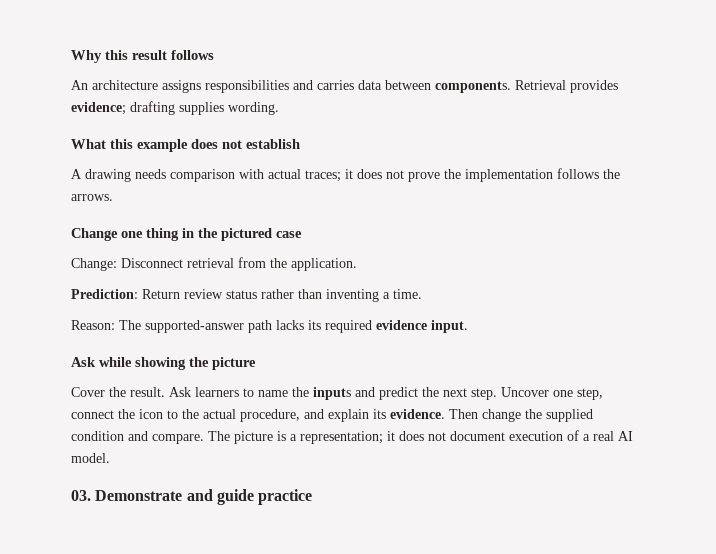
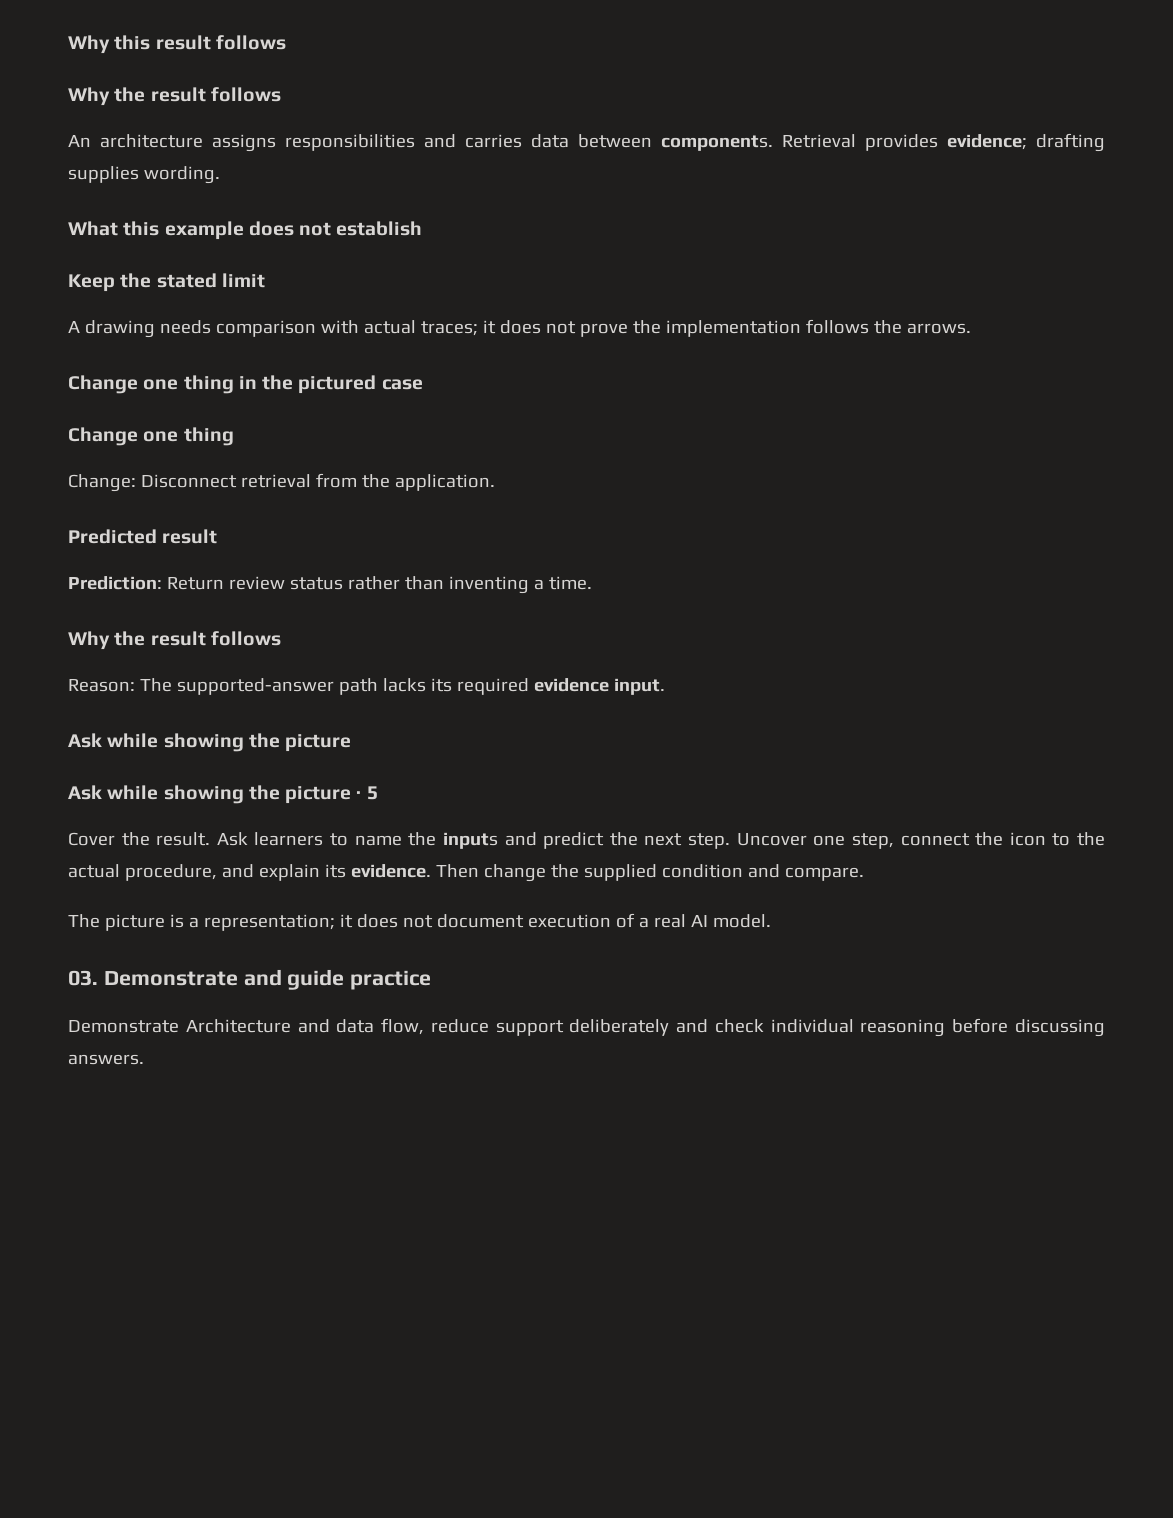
(214, 55) none -> [68,87,281,106] // Why the result follows
(300, 144) none -> [68,273,265,292] // Keep the stated limit
(302, 234) none -> [68,427,234,446] // Change one thing
(357, 264) none -> [68,529,218,544] // Predicted result
(422, 294) none -> [68,631,281,650] // Why the result follows
(256, 363) none -> [68,785,378,804] // Ask while showing the picture · 5
(204, 439) none -> (864, 874) //
(313, 497) none -> [68,1018,1105,1037] [68,1054,144,1065] // Demonstrate Architecture and data flow, reduce support deliberately and check individual reasoning before discussing answers.

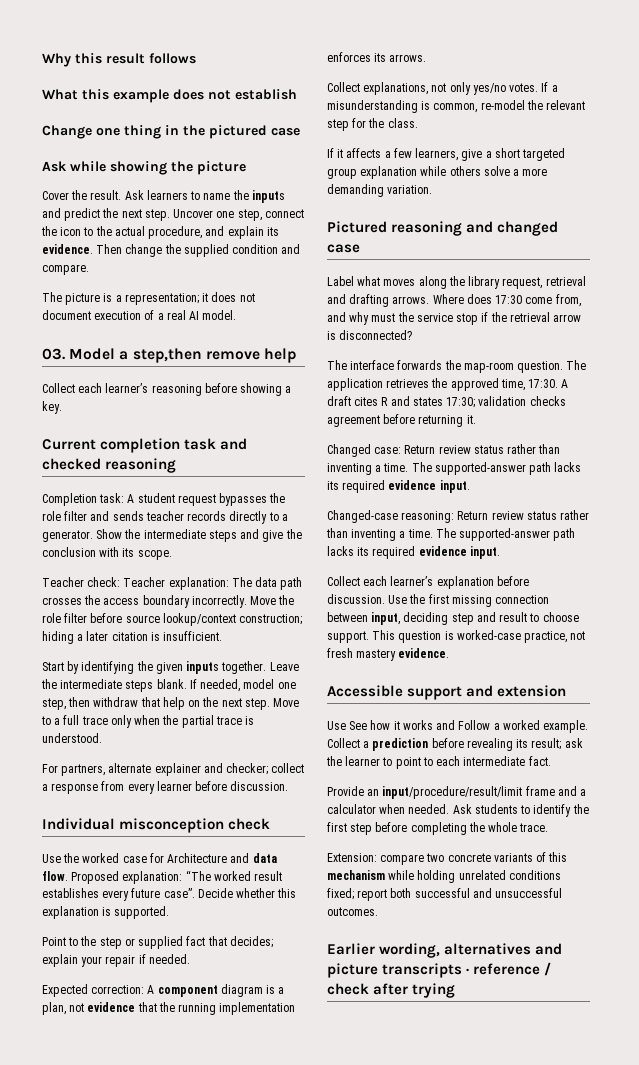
[68,87,281,106] [68,133,1105,152] [68,166,220,184] // Why the result follows // An architecture assigns responsibilities and carries data between components. Retrieval provides evidence; drafting supplies wording. -> (196, 58) none
[68,273,265,292] [68,319,971,338] // Keep the stated limit // A drawing needs comparison with actual traces; it does not prove the implementation follows the arrows. -> (297, 94) none
[68,427,234,446] [68,473,495,492] [68,529,218,544] [68,576,592,594] [68,631,281,650] [68,678,665,695] [68,733,352,752] [68,785,378,804] // Change one thing // Change: Disconnect retrieval from the application. // Predicted result // Prediction: Return review status rather than inventing a time. // Why the result follows // Reason: The supported-answer path lacks its required evidence input. // Ask while showing the picture // Ask while showing the picture · 5 -> [42,161,246,175] // Ask while showing the picture
[103,969,432,990] [68,1018,1105,1037] [68,1054,144,1065] Demonstrate and guide practice // Demonstrate Architecture and data flow, reduce support deliberately and check individual reasoning before discussing answers. -> [69,348,296,363] [42,383,292,396] [42,401,62,414] [42,438,248,453] [42,458,177,473] [42,493,286,506] [42,511,288,524] [42,529,302,542] [42,547,172,560] [42,577,303,590] [42,595,295,608] [42,613,303,626] [42,631,223,644] [42,661,299,674] [41,679,296,692] [42,697,300,710] [41,715,255,728] [42,733,102,743] [42,763,305,776] [42,781,289,794] [42,818,271,833] [42,853,277,863] [42,870,283,884] [42,888,297,901] [42,906,170,919] [42,936,273,949] [42,954,190,967] [42,984,285,997] [42,1002,296,1015] [327,52,427,62] [327,82,558,95] [327,100,586,113] [327,118,418,131] [327,148,566,161] [327,166,548,179] [327,184,433,197] [327,221,559,236] [327,244,360,253] [327,276,586,289] [327,294,581,307] [327,312,582,325] [327,330,413,340] [327,360,587,373] [327,378,569,391] [327,396,566,408] [327,414,476,427] [327,444,561,457] [327,462,582,475] [327,480,470,493] [327,510,590,523] [326,528,576,541] [327,546,500,559] [327,576,529,589] [327,594,550,607] [327,612,579,625] [327,630,586,643] [327,648,450,661] [327,685,567,700] [327,720,589,733] [327,738,583,751] [326,756,551,769] [327,786,587,799] [327,804,589,817] [327,822,549,835] [327,852,568,865] [327,870,561,883] [327,888,563,901] [327,907,378,916] [327,943,563,958] [327,962,552,978] [327,983,456,998] Model a step,then remove help // Collect each learner’s reasoning before showing a key. // Current completion task and checked reasoning // Completion task: A student request bypasses the role filter and sends teacher records directly to a generator. Show the intermediate steps and give the conclusion with its scope. // Teacher check: Teacher explanation: The data path crosses the access boundary incorrectly. Move the role filter before source lookup/context construction; hiding a later citation is insufficient. // Start by identifying the given inputs together. Leave the intermediate steps blank. If needed, model one step, then withdraw that help on the next step. Move to a full trace only when the partial trace is understood. // For partners, alternate explainer and checker; collect a response from every learner before discussion. // Individual misconception check // Use the worked case for Architecture and data flow. Proposed explanation: “The worked result establishes every future case”. Decide whether this explanation is supported. // Point to the step or supplied fact that decides; explain your repair if needed. // Expected correction: A component diagram is a plan, not evidence that the running implementation enforces its arrows. // Collect explanations, not only yes/no votes. If a misunderstanding is common, re-model the relevant step for the class. // If it affects a few learners, give a short targeted group explanation while others solve a more demanding variation. // Pictured reasoning and changed case // Label what moves along the library request, retrieval and drafting arrows. Where does 17:30 come from, and why must the service stop if the retrieval arrow is disconnected? // The interface forwards the map-room question. The application retrieves the approved time, 17:30. A draft cites R and states 17:30; validation checks agreement before returning it. // Changed case: Return review status rather than inventing a time. The supported-answer path lacks its required evidence input. // Changed-case reasoning: Return review status rather than inventing a time. The supported-answer path lacks its required evidence input. // Collect each learner’s explanation before discussion. Use the first missing connection between input, deciding step and result to choose support. This question is worked-case practice, not fresh mastery evidence. // Accessible support and extension // Use See how it works and Follow a worked example. Collect a prediction before revealing its result; ask the learner to point to each intermediate fact. // Provide an input/procedure/result/limit frame and a calculator when needed. Ask students to identify the first step before completing the whole trace. // Extension: compare two concrete variants of this mechanism while holding unrelated conditions fixed; report both successful and unsuccessful outcomes. // Earlier wording, alternatives and picture transcripts · reference / check after trying

